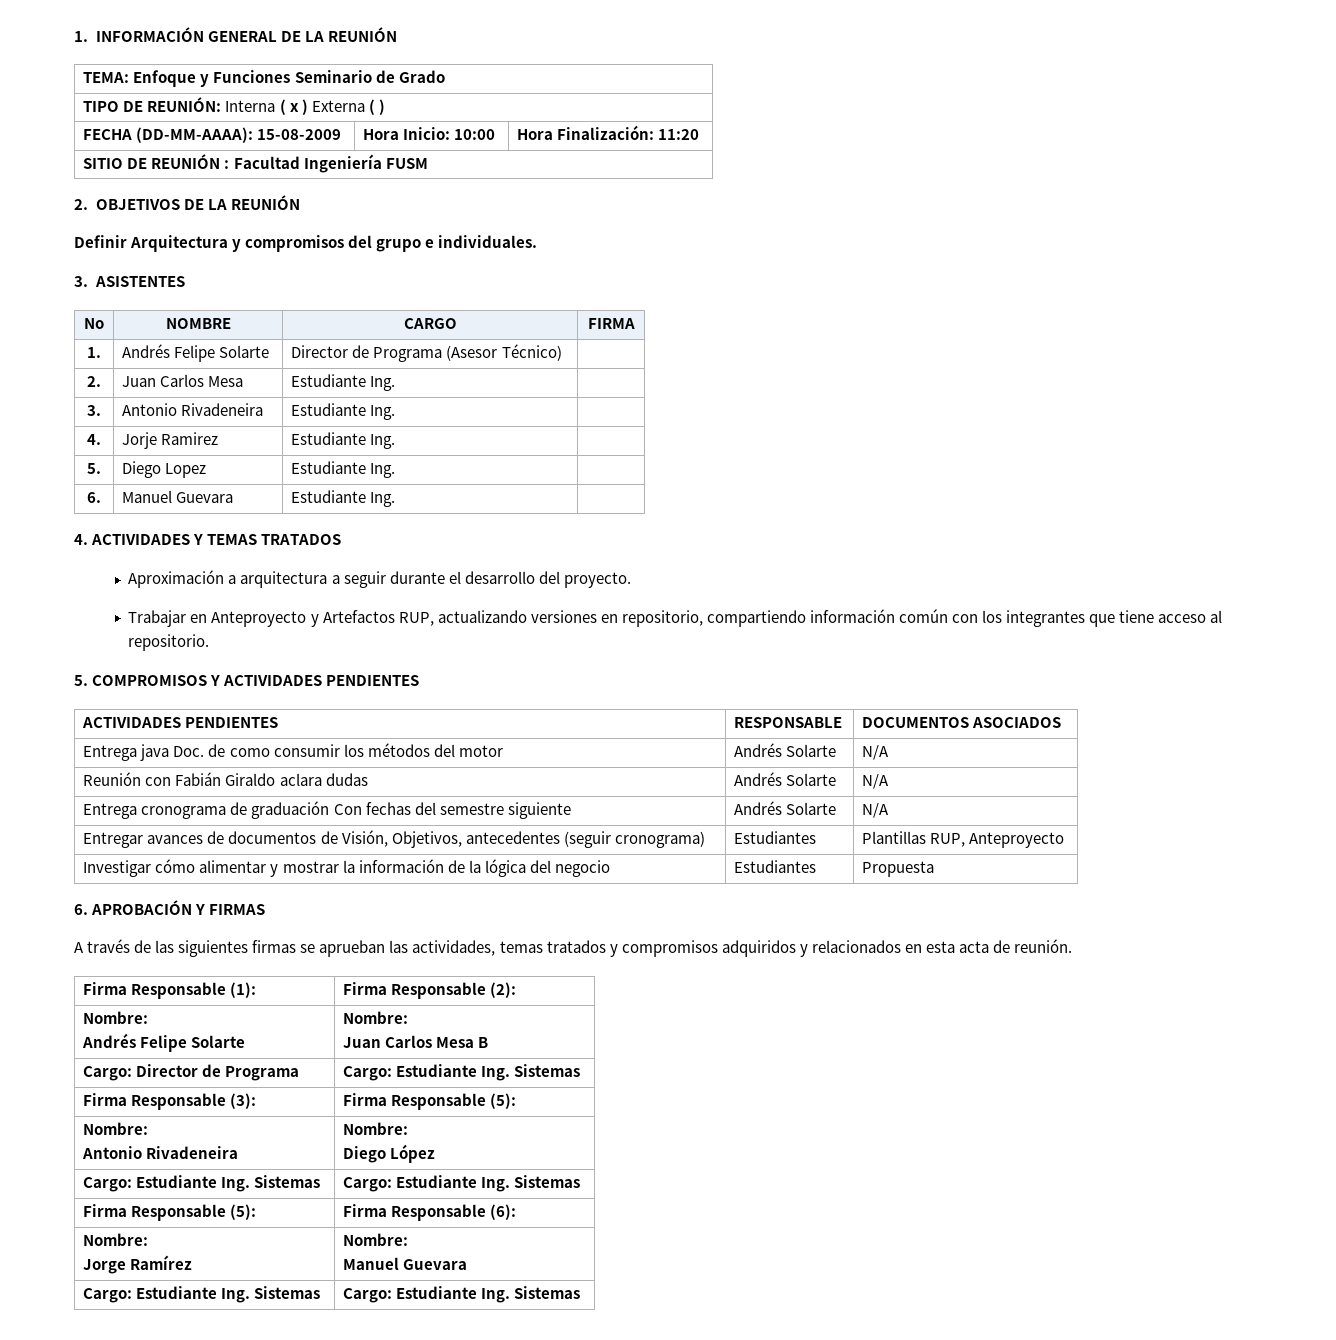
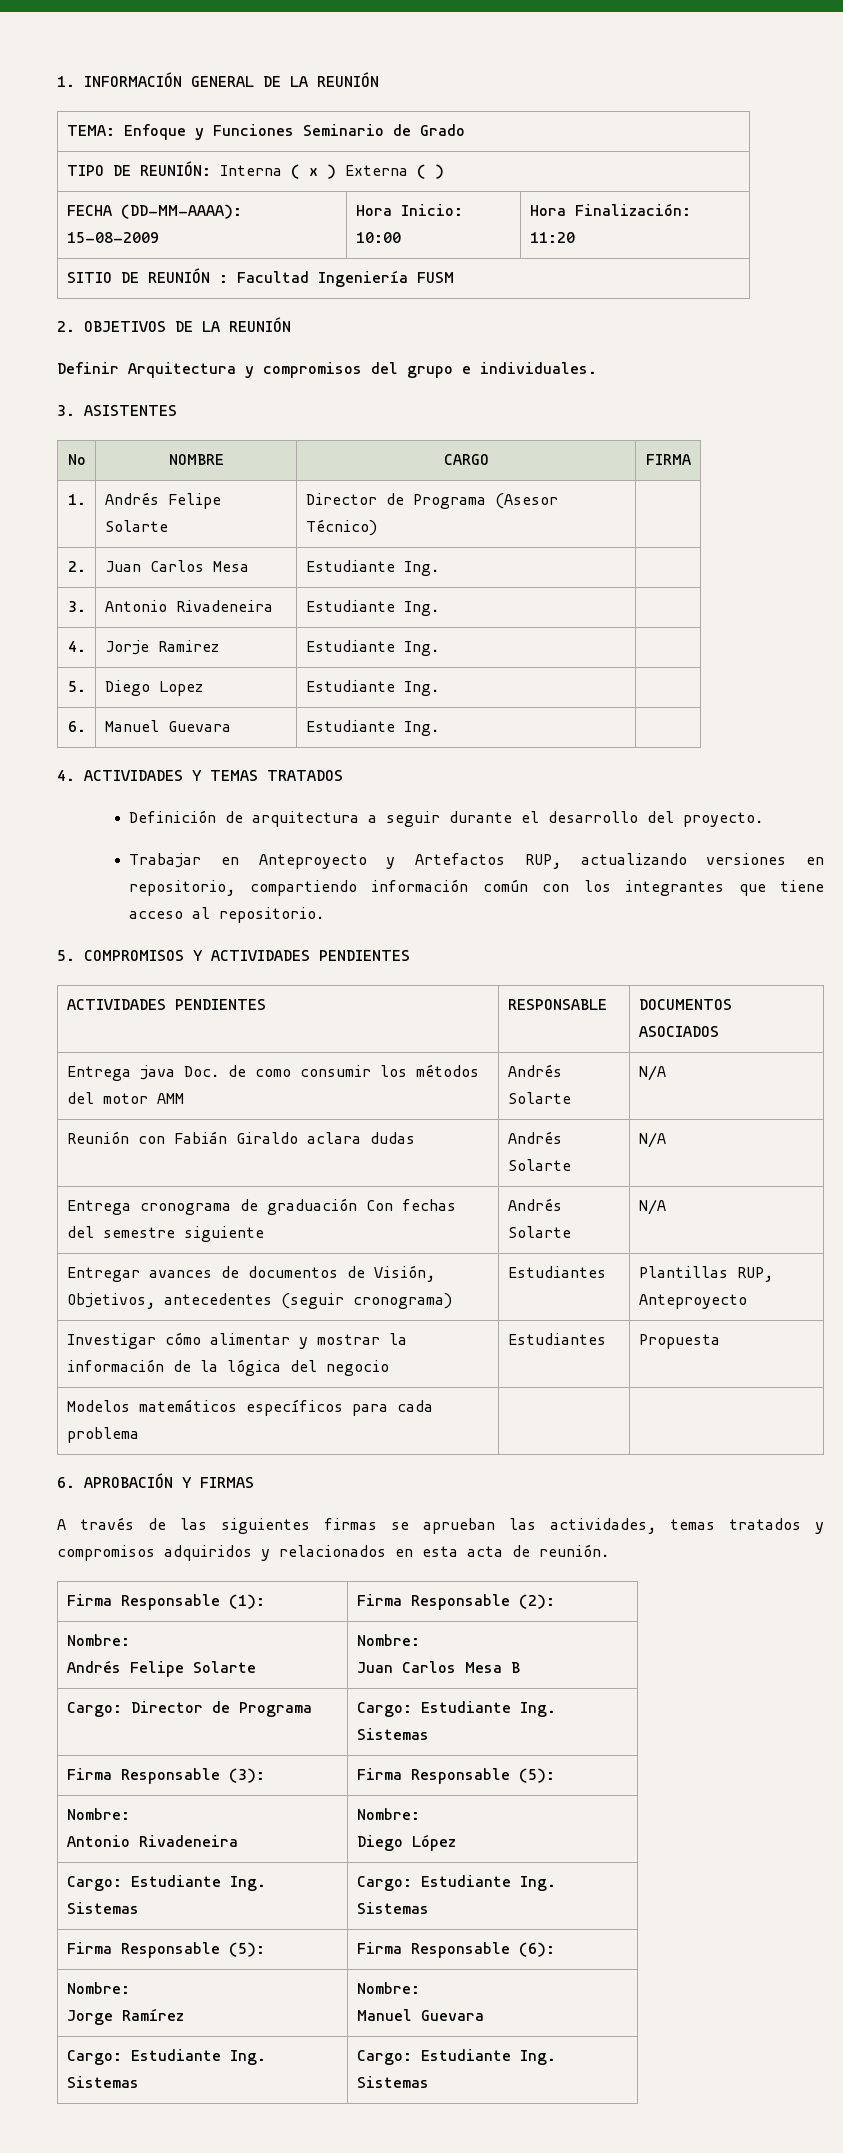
[128,570,237,588] Aproximación a -> [129,810,244,823] Definición de
(503, 751) none -> [156,1093,184,1104] AMM
(935, 869) none -> [66,1399,433,1416] [66,1427,139,1443] // Modelos matemáticos específicos para cada problema | |

